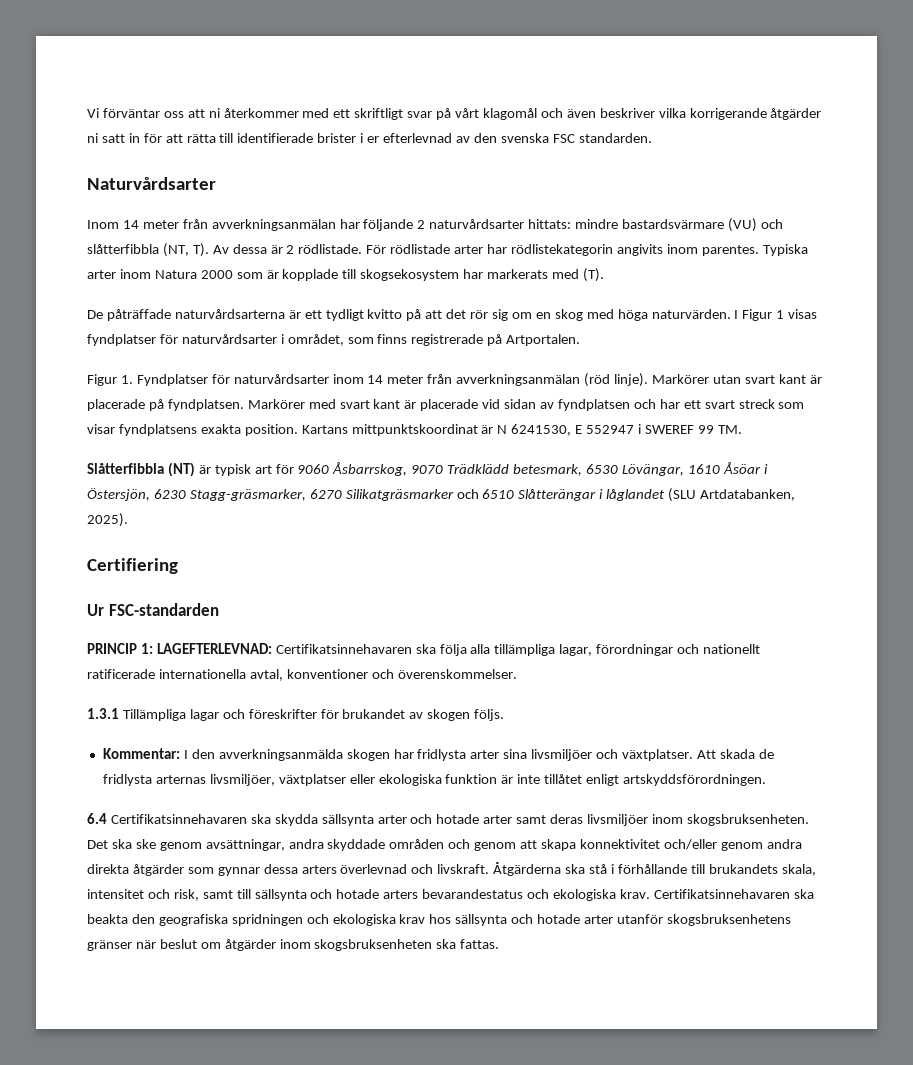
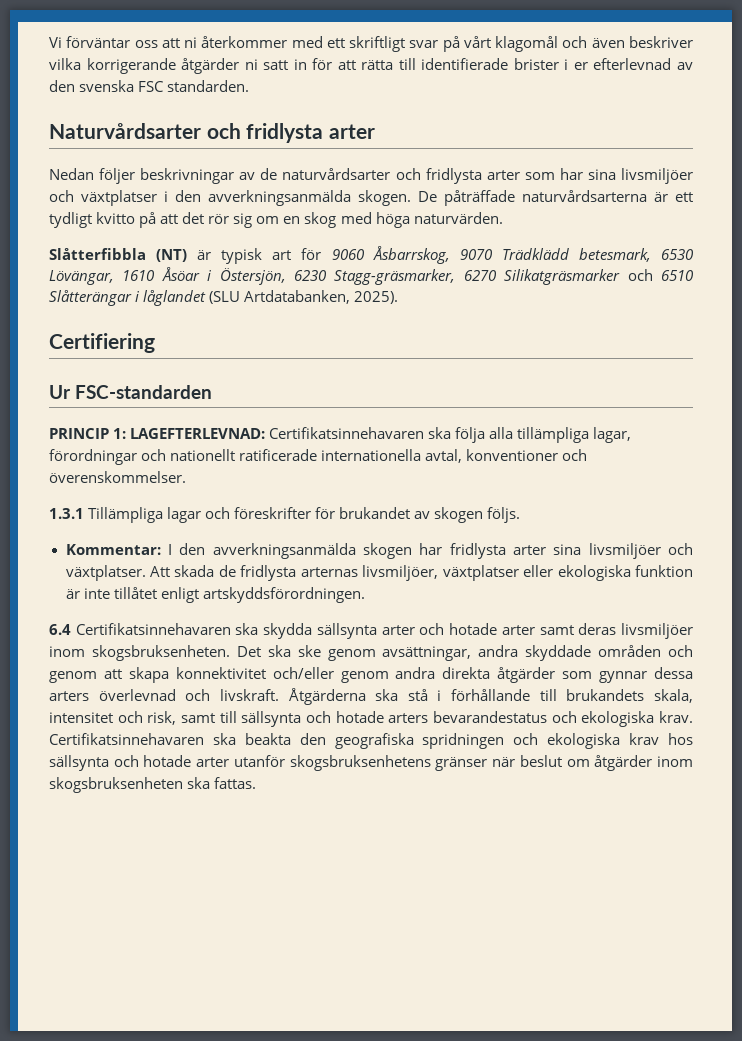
[87,218,783,232] [87,243,808,257] [87,268,604,282] // Inom 14 meter från avverkningsanmälan har följande 2 naturvårdsarter hittats: mindre bastardsvärmare (VU) och slåtterfibbla (NT, T). Av dessa är 2 rödlistade. För rödlistade arter har rödlistekategorin angivits inom parentes. Typiska arter inom Natura 2000 som är kopplade till skogsekosystem har markerats med (T). // -> [206,123,376,143] [49,168,693,184] [49,190,411,206] och fridlysta arter // Nedan följer beskrivningar av de naturvårdsarter och fridlysta arter som har sina livsmiljöer och växtplatser i den avverkningsanmälda skogen.
[734,309,818,321] [87,334,581,346] [87,373,822,387] [87,399,805,411] [87,424,742,436] I Figur 1 visas fyndplatser för naturvårdsarter i området, som finns registrerade på Artportalen. // Figur 1. Fyndplatser för naturvårdsarter inom 14 meter från avverkningsanmälan (röd linje). Markörer utan svart kant är placerade på fyndplatsen. Markörer med svart kant är placerade vid sidan av fyndplatsen och har ett svart streck som visar fyndplatsens exakta position. Kartans mittpunktskoordinat är N 6241530, E 552947 i SWEREF 99 TM. -> (503, 218) none

